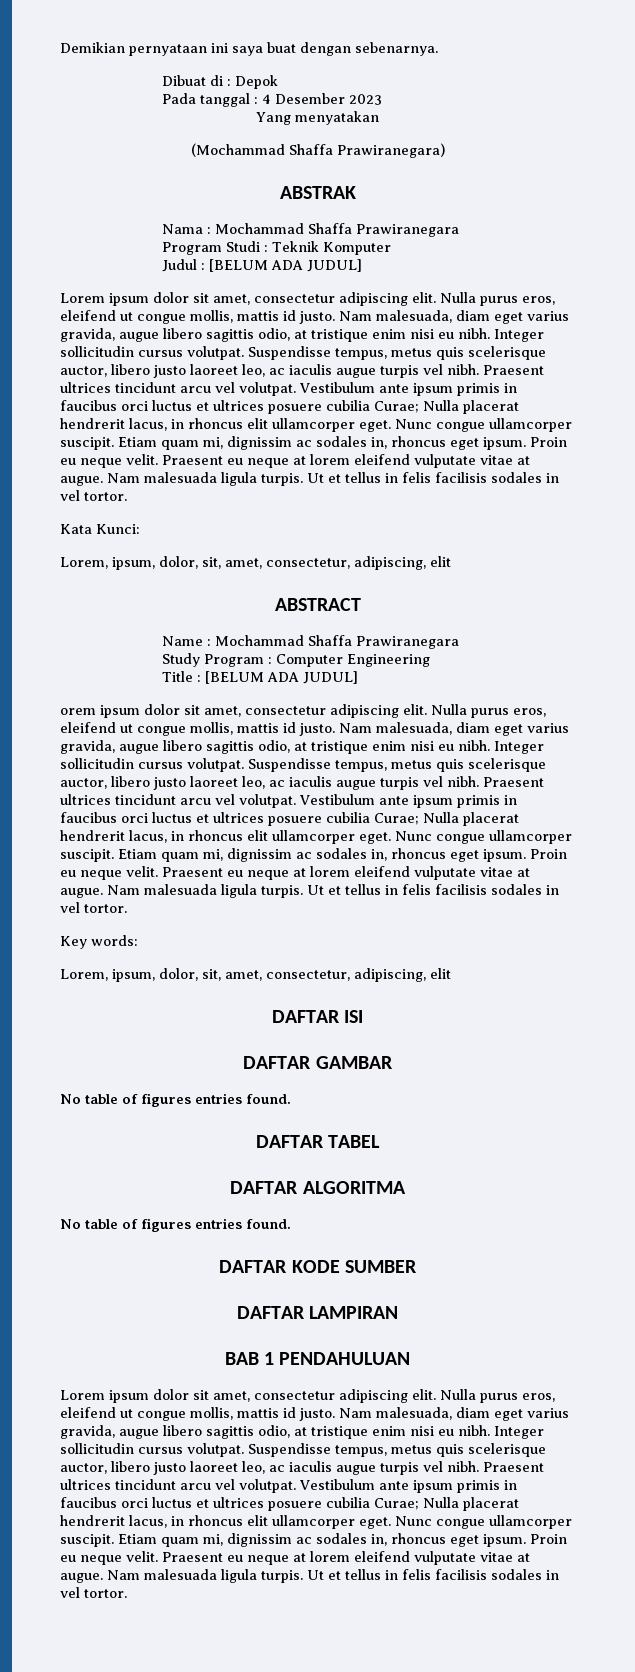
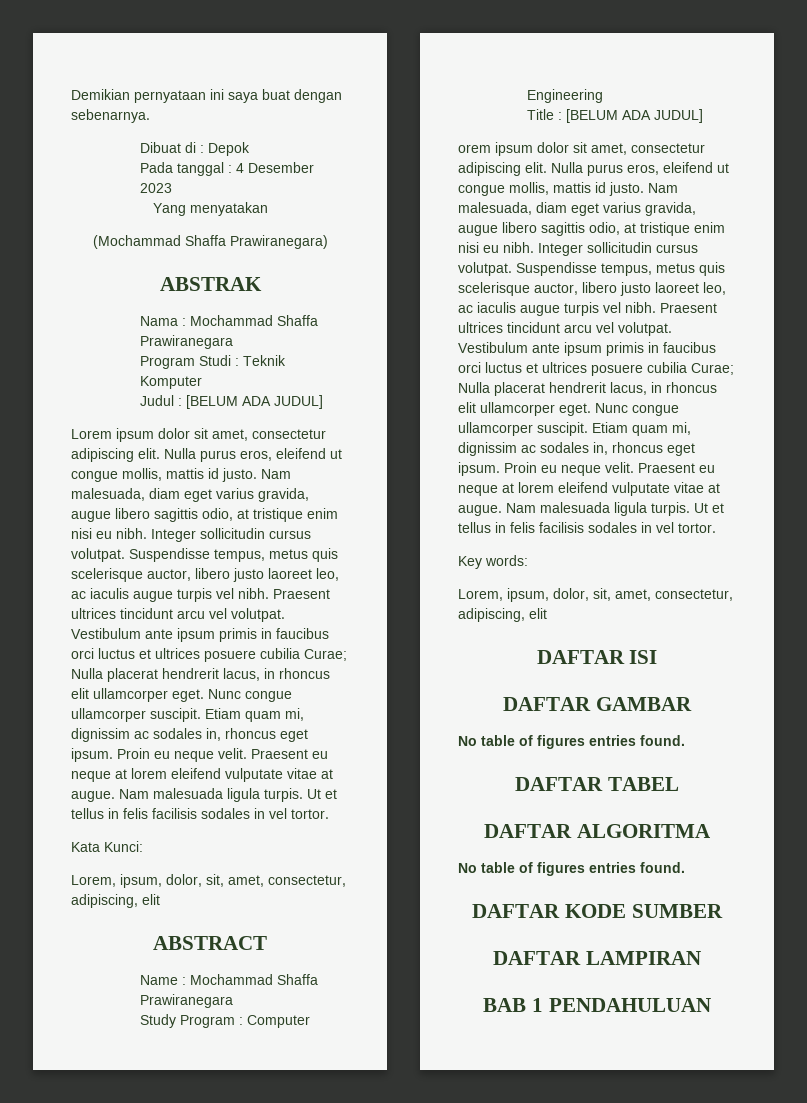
[60,1389,555,1403] [60,1407,569,1421] [60,1425,544,1439] [60,1443,546,1457] [60,1461,544,1475] [60,1479,517,1493] [60,1497,519,1511] [60,1515,572,1529] [60,1533,567,1547] [60,1551,530,1565] [60,1569,559,1583] [60,1587,127,1598] // Lorem ipsum dolor sit amet, consectetur adipiscing elit. Nulla purus eros, eleifend ut congue mollis, mattis id justo. Nam malesuada, diam eget varius gravida, augue libero sagittis odio, at tristique enim nisi eu nibh. Integer sollicitudin cursus volutpat. Suspendisse tempus, metus quis scelerisque auctor, libero justo laoreet leo, ac iaculis augue turpis vel nibh. Praesent ultrices tincidunt arcu vel volutpat. Vestibulum ante ipsum primis in faucibus orci luctus et ultrices posuere cubilia Curae; Nulla placerat hendrerit lacus, in rhoncus elit ullamcorper eget. Nunc congue ullamcorper suscipit. Etiam quam mi, dignissim ac sodales in, rhoncus eget ipsum. Proin eu neque velit. Praesent eu neque at lorem eleifend vulputate vitae at augue. Nam malesuada ligula turpis. Ut et tellus in felis facilisis sodales in vel tortor. -> (711, 1005) none

